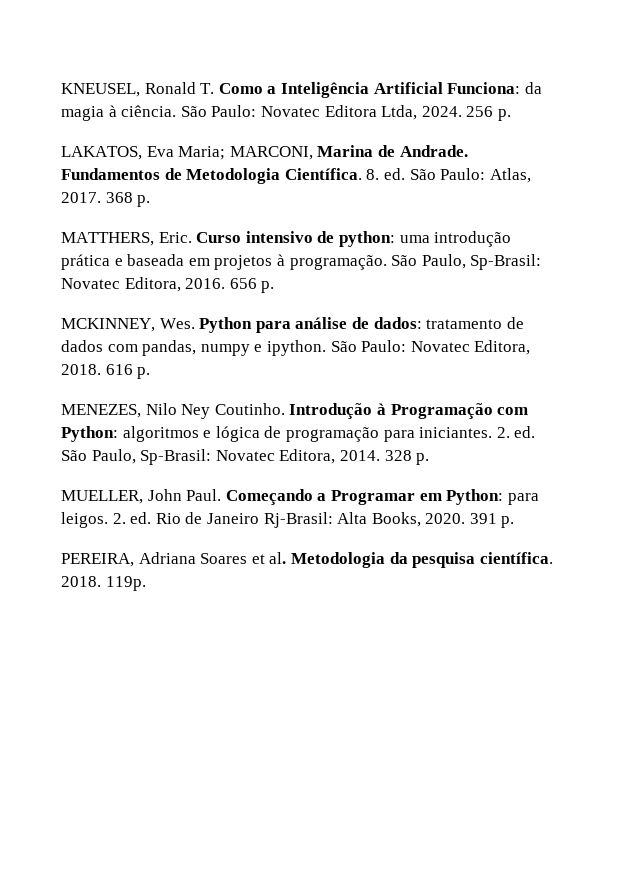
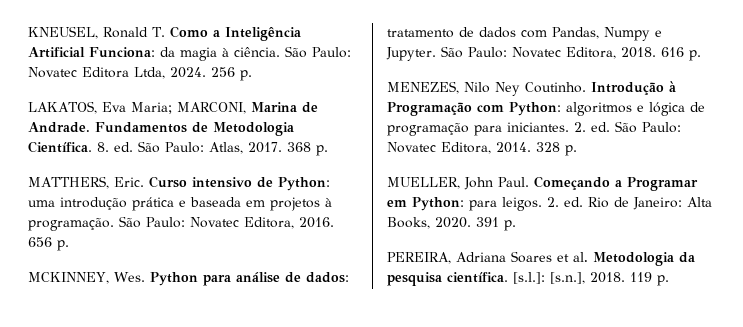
[338,231,395,247] python: -> [278,177,330,191] Python:
[421,254,542,270] Paulo, Sp-Brasil: -> [146,217,185,228] Paulo:
[142,340,326,356] pandas, numpy e ipython. -> [552,27,662,41] [386,47,436,61] Pandas, Numpy e Jupyter.
[91,449,212,465] Paulo, Sp-Brasil: -> [642,122,681,133] Paulo:
[206,512,333,528] Janeiro Rj-Brasil: -> [633,197,682,210] Janeiro:
[61,576,146,591] 2018. 119p. -> [513,272,669,286] [s.l.]: [s.n.], 2018. 119 p.

